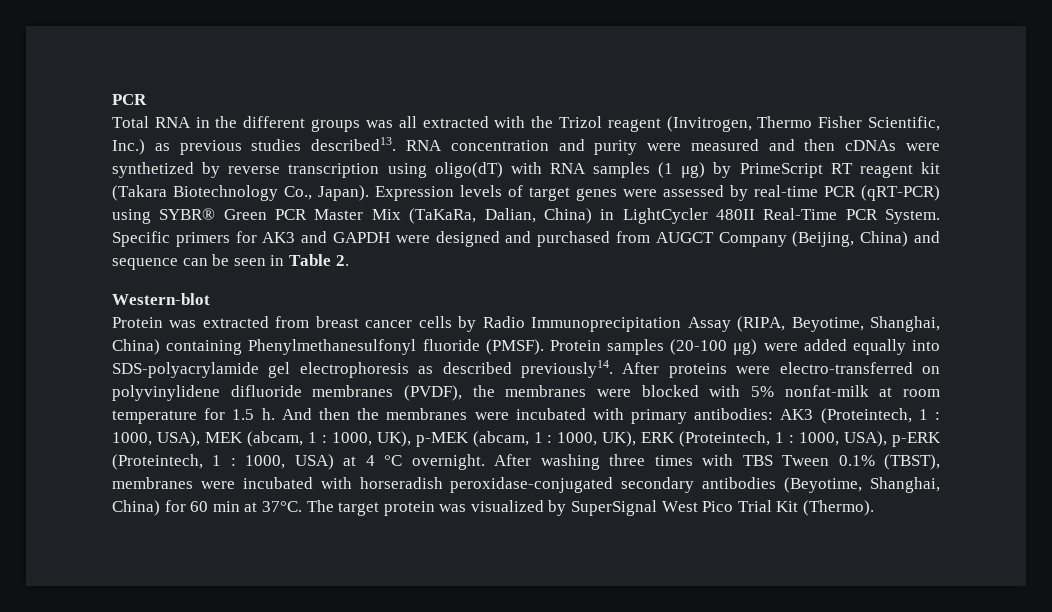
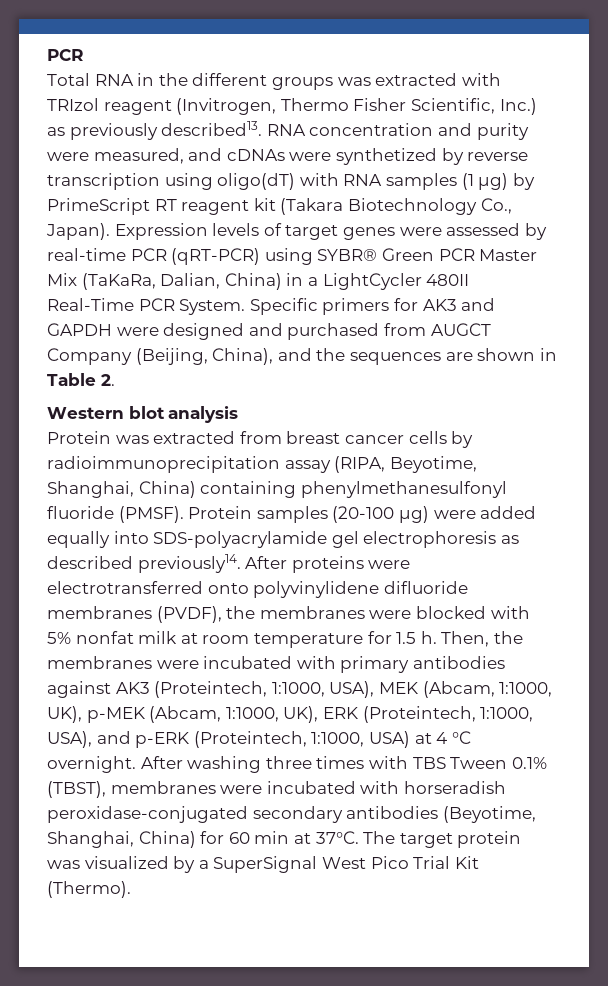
[398,116,417,128] all -> (371, 81) none
[531,116,602,128] the Trizol -> [47,98,99,111] TRIzol
[179,139,302,155] previous studies -> [69,123,158,140] previously
[690,139,836,151] measured and then -> [93,148,223,164] measured, and
(615, 214) none -> [307,277,318,286] a
[860,231,940,247] [112,254,266,270] China) and sequence can be seen -> [212,348,536,365] China), and the sequences are shown
[112,293,210,305] Western-blot -> [47,406,239,423] Western blot analysis
[482,316,731,332] Radio Immunoprecipitation Assay -> [47,456,331,473] radioimmunoprecipitation assay
[248,339,417,355] Phenylmethanesulfonyl -> [300,481,507,498] phenylmethanesulfonyl
[779,362,940,374] electro-transferred on -> [47,581,249,594] electrotransferred onto
[784,385,869,397] nonfat-milk -> [75,631,178,644] nonfat milk
[281,408,350,420] And then -> [441,631,490,647] Then,
[694,408,940,424] [112,431,942,447] [112,454,286,470] antibodies: AK3 (Proteintech, 1 : 1000, USA), MEK (abcam, 1 : 1000, UK), p-MEK (abcam, 1 : 1000, UK), ERK (Proteintech, 1 : 1000, USA), p-ERK (Proteintech, 1 : 1000, -> [412,656,505,669] [47,681,553,698] [47,706,534,723] [47,731,365,748] antibodies against AK3 (Proteintech, 1:1000, USA), MEK (Abcam, 1:1000, UK), p-MEK (Abcam, 1:1000, UK), ERK (Proteintech, 1:1000, USA), and p-ERK (Proteintech, 1:1000,
(567, 508) none -> [198,860,209,869] a

